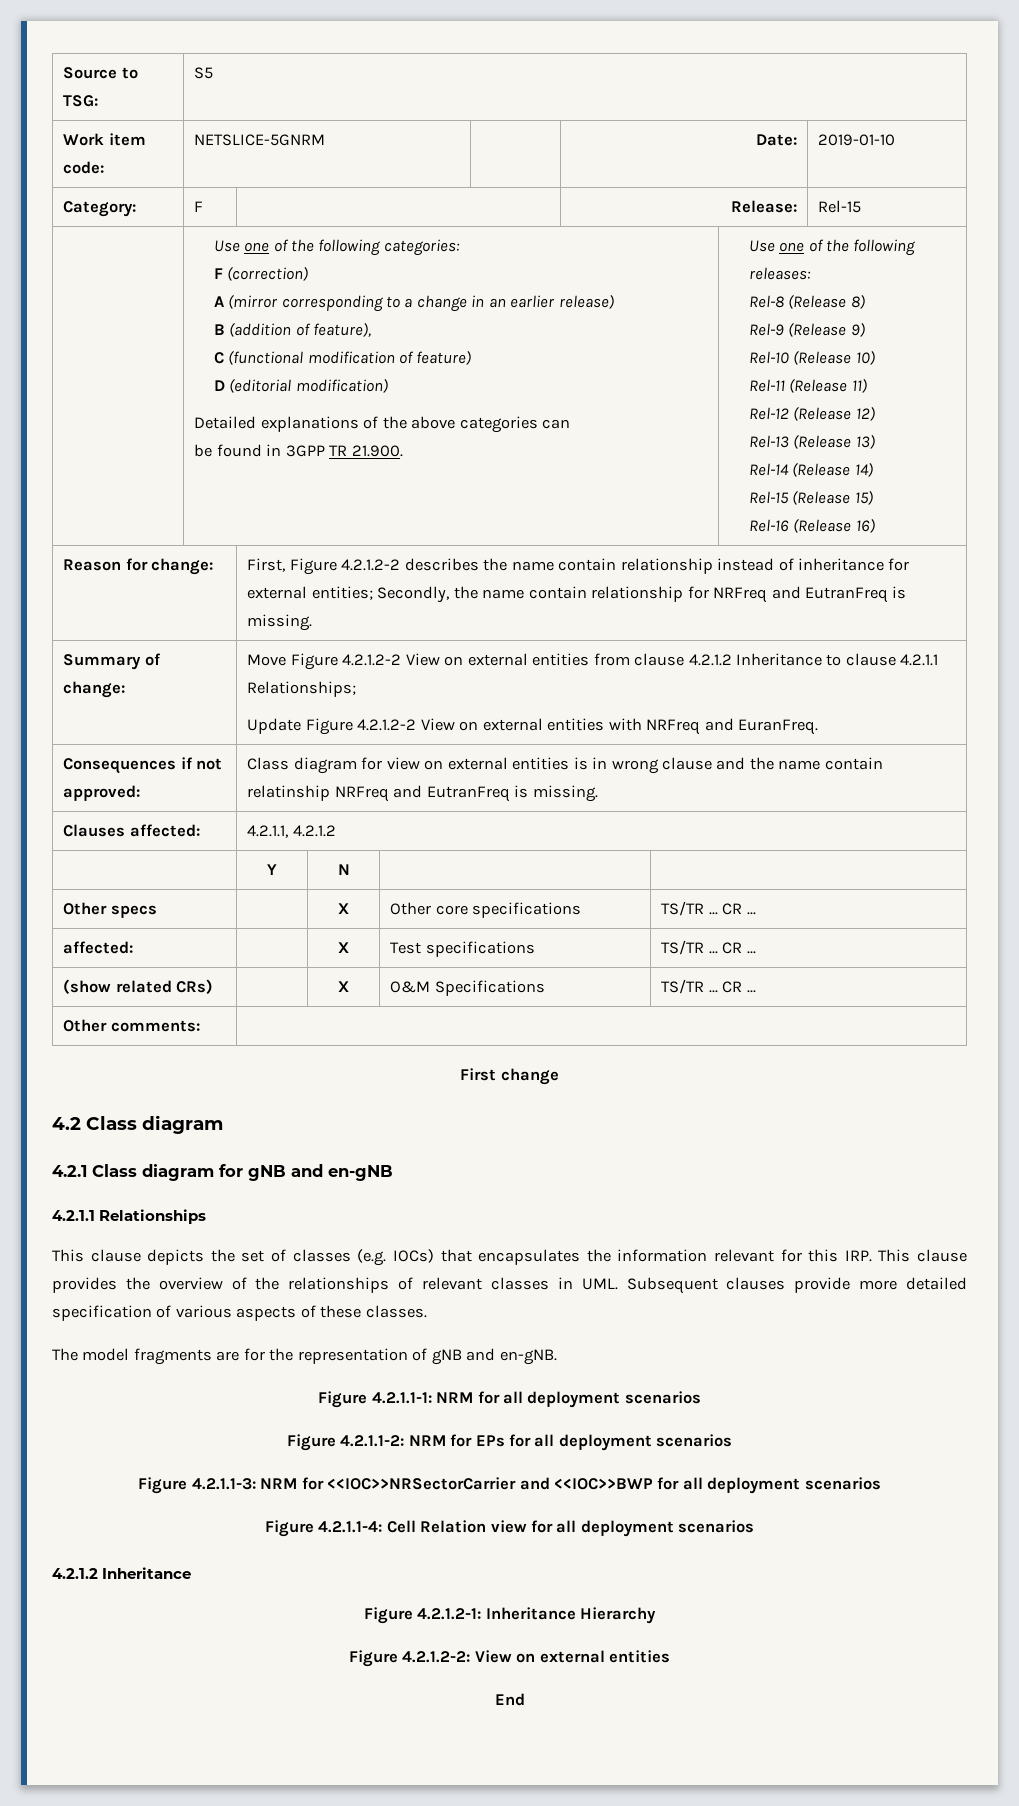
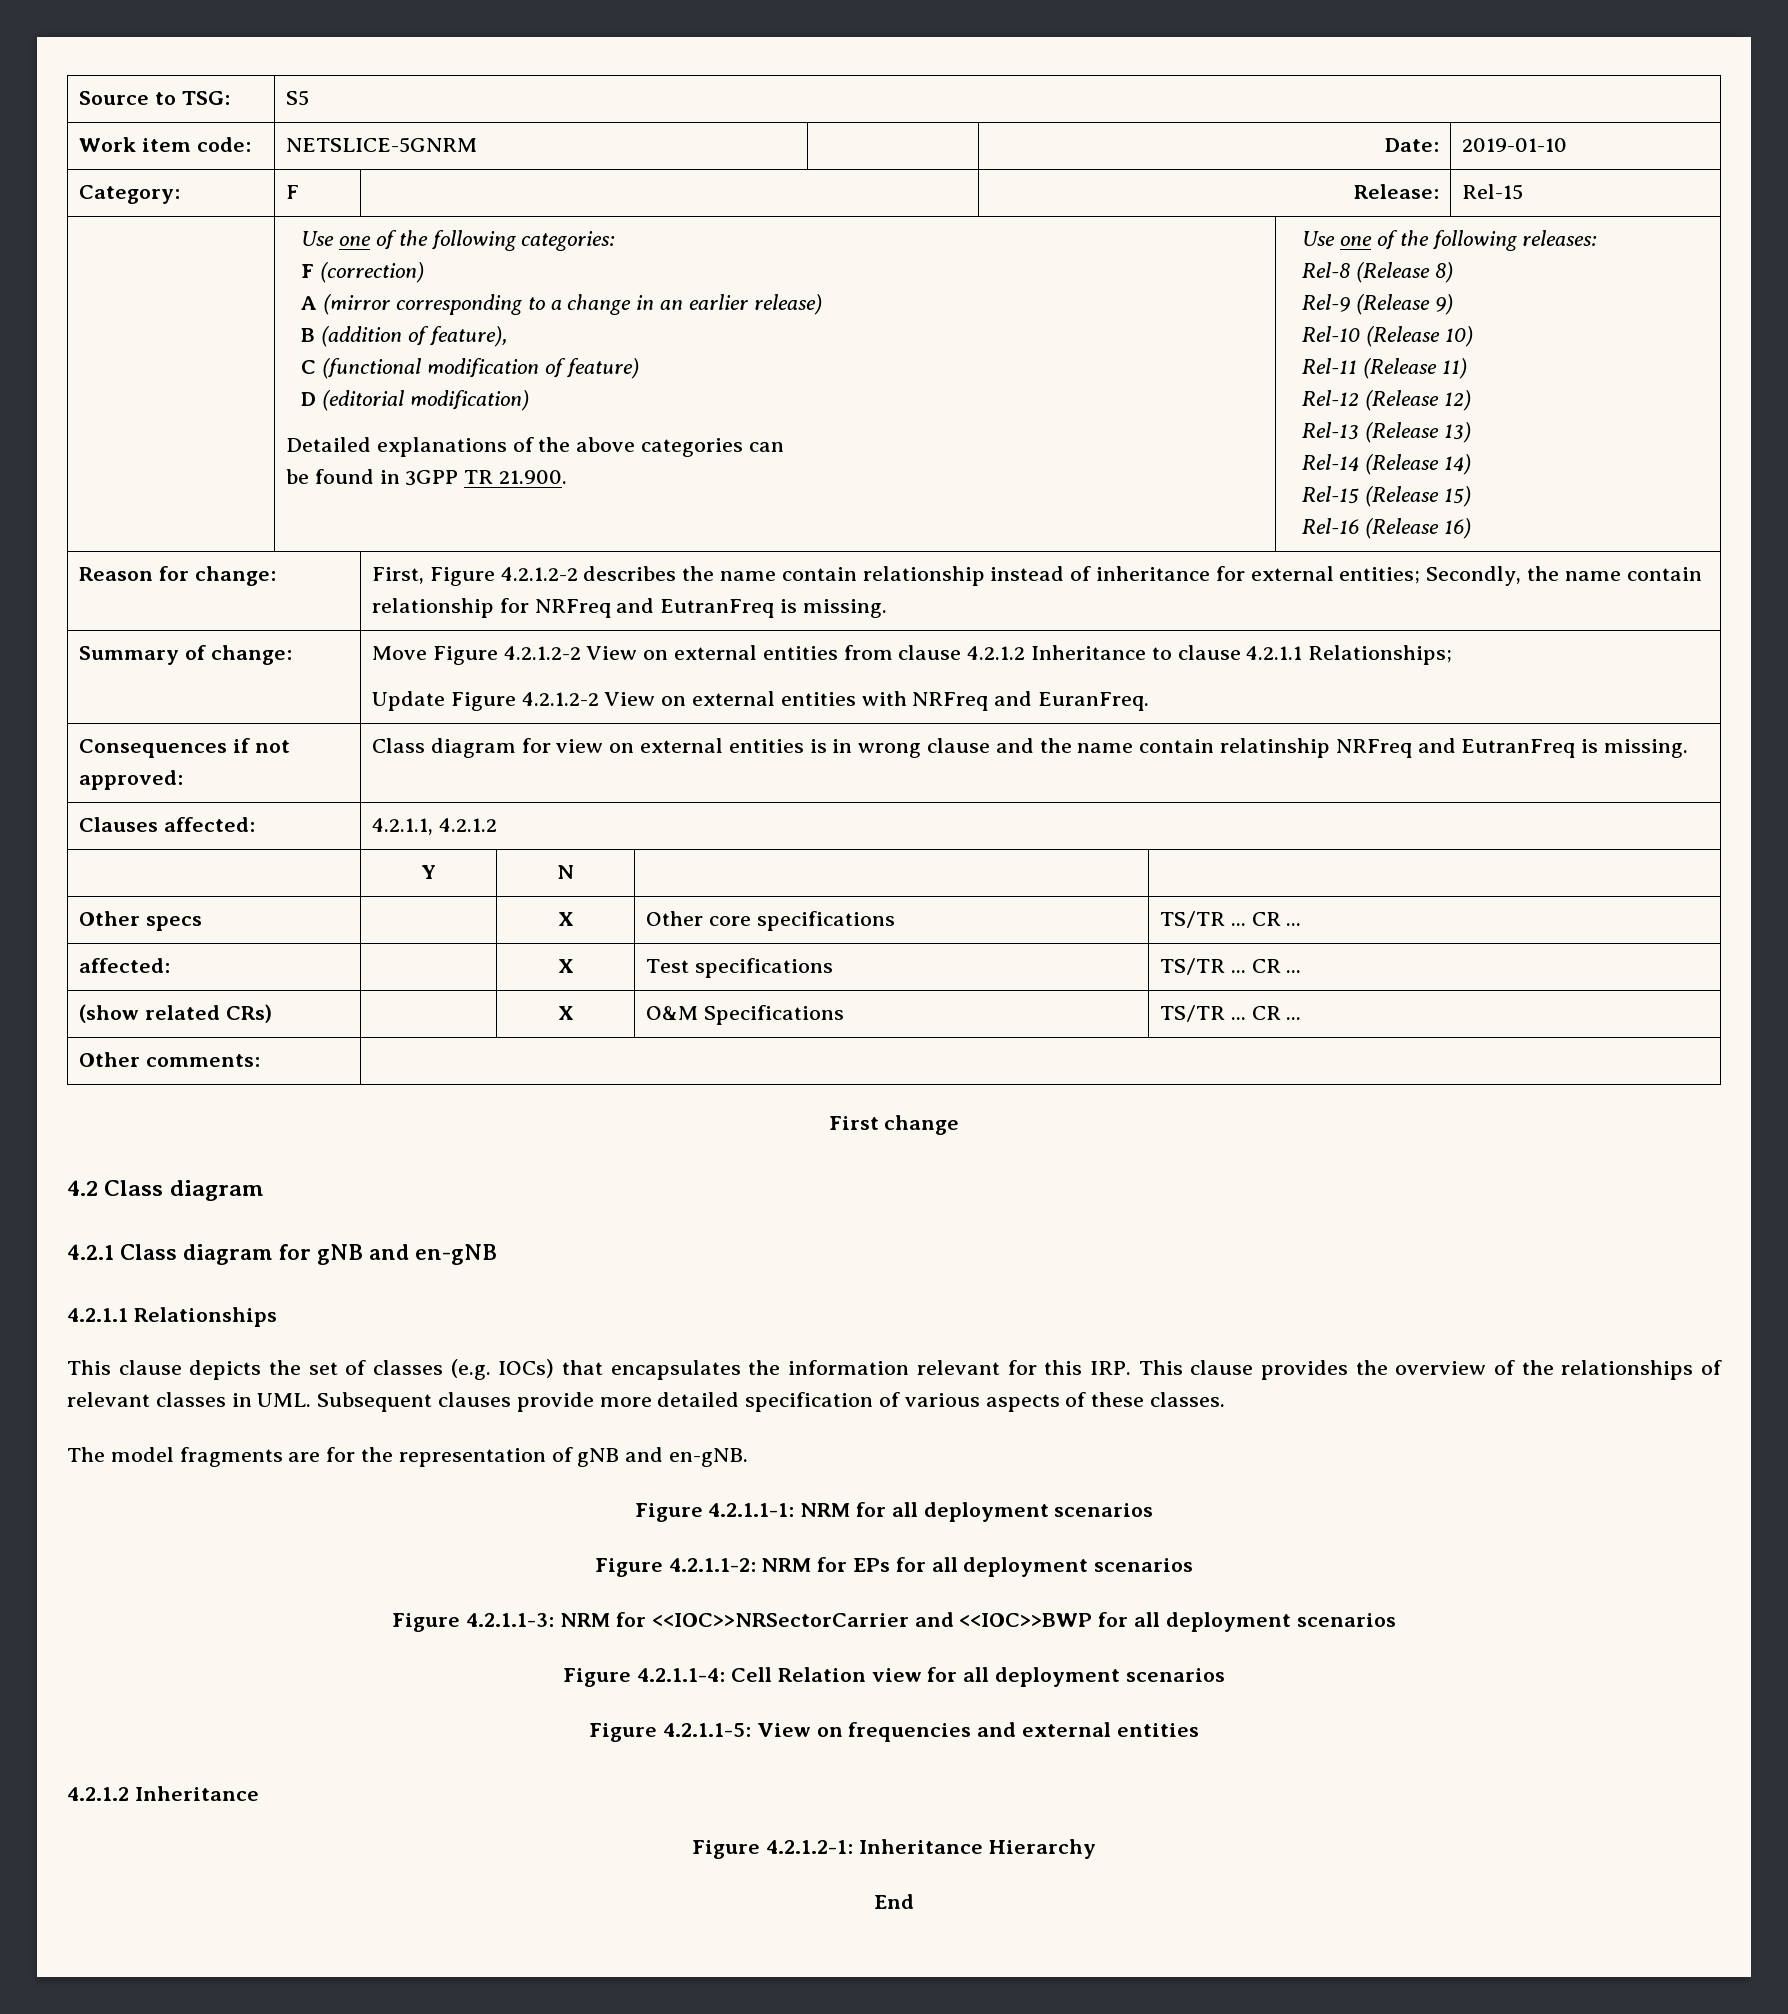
(755, 1526) none -> [589,1722,1199,1742] // Figure 4.2.1.1-5: View on frequencies and external entities
[348,1650,671,1667] // Figure 4.2.1.2-2: View on external entities -> (1096, 1849) none

